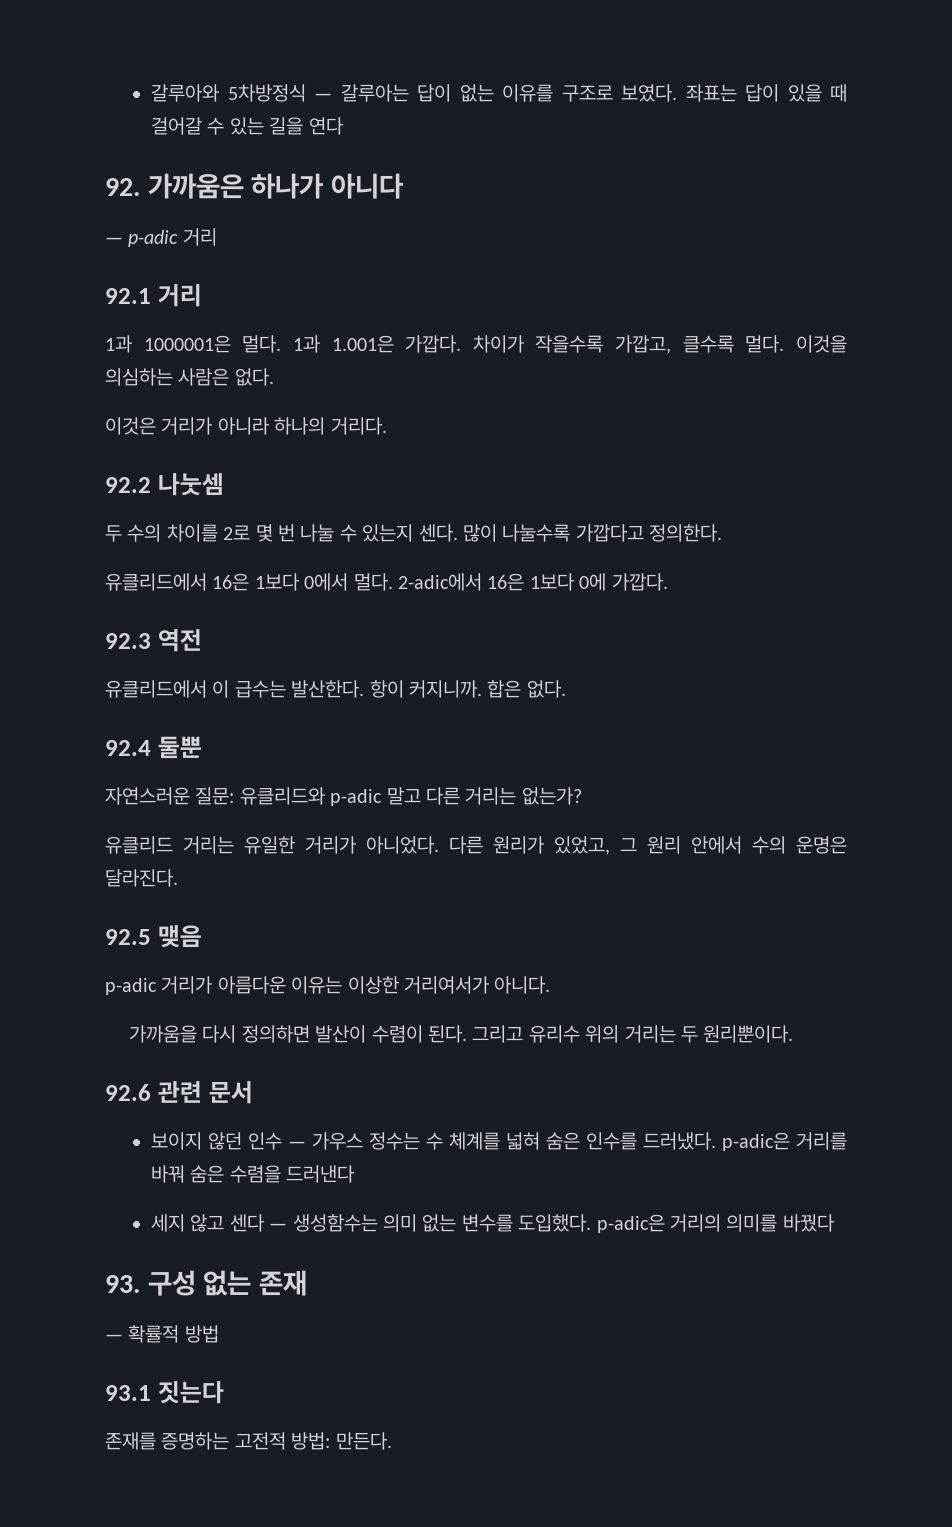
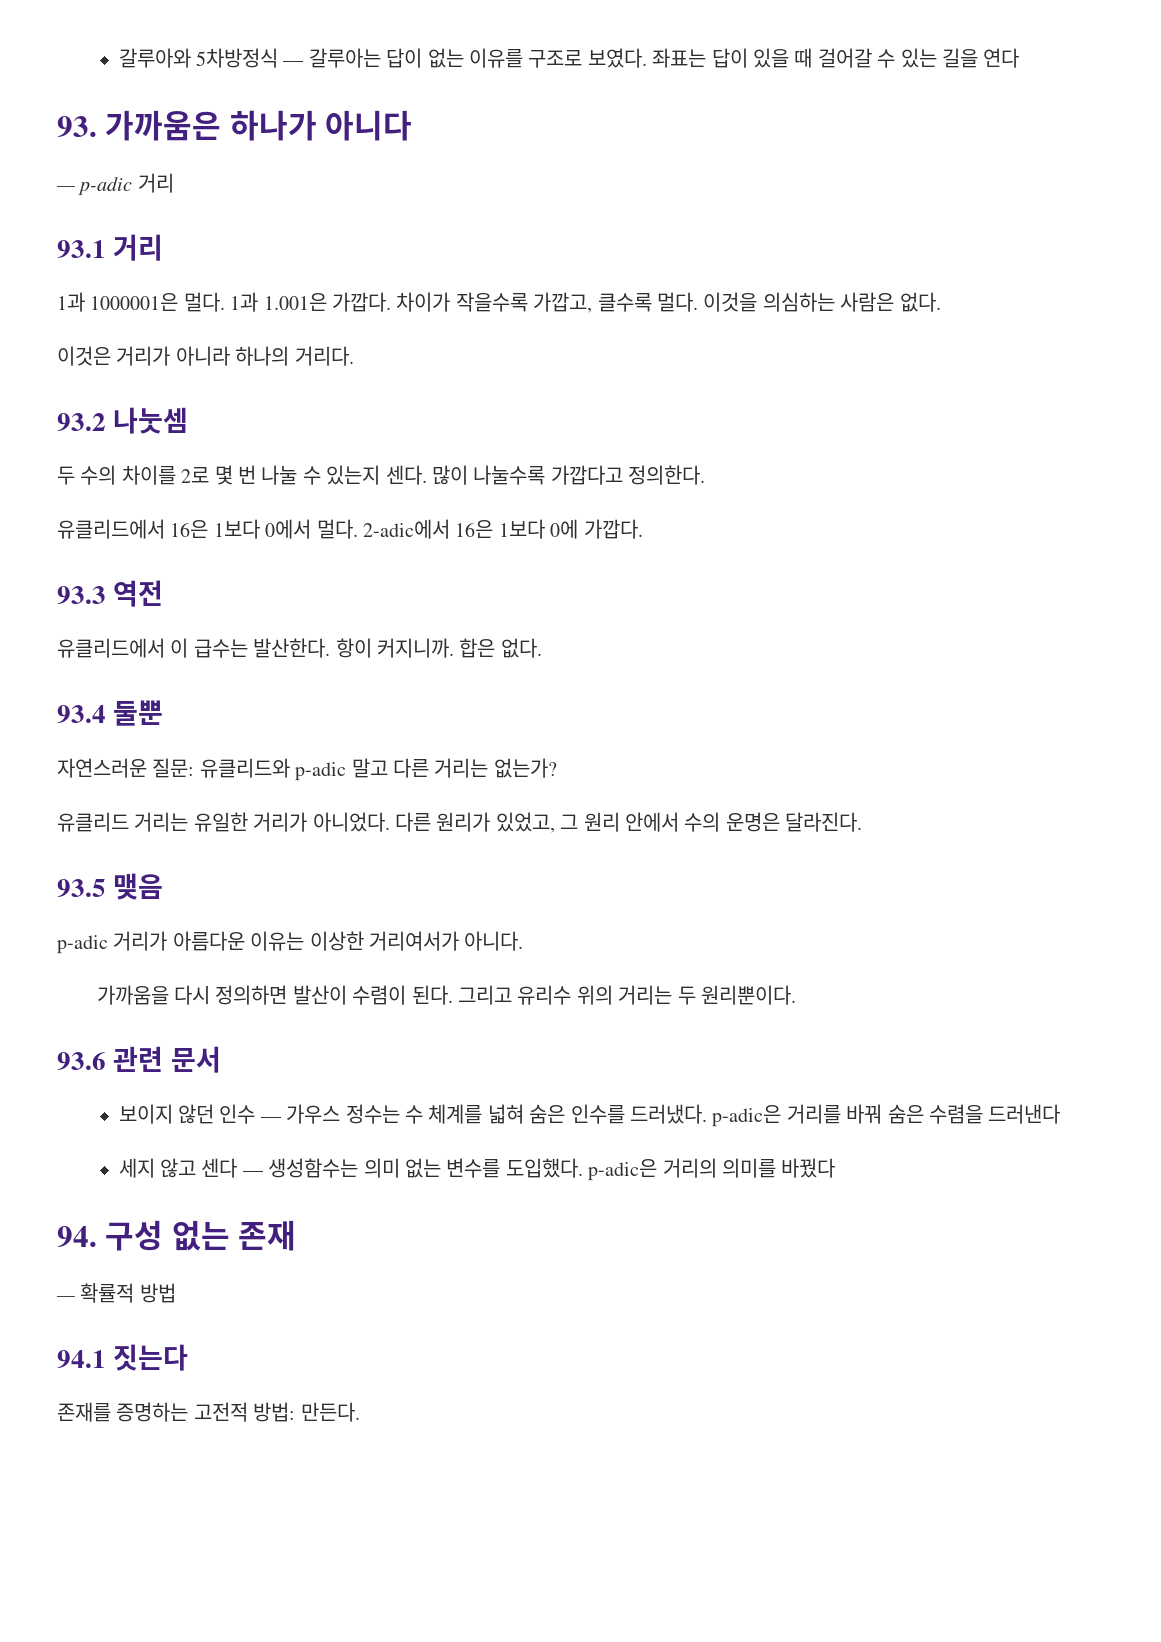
[105,178,140,196] 92. -> [57,116,97,137] 93.
[105,288,151,304] 92.1 -> [57,240,106,258] 93.1
[105,477,151,493] 92.2 -> [57,413,106,431] 93.2
[105,633,151,649] 92.3 -> [57,586,106,604] 93.3
[105,740,151,756] 92.4 -> [57,705,106,723] 93.4
[105,929,151,945] 92.5 -> [57,879,106,897] 93.5
[105,1084,151,1101] 92.6 -> [57,1052,106,1070] 93.6
[105,1275,140,1293] 93. -> [57,1226,97,1247] 94.
[105,1385,151,1401] 93.1 -> [57,1350,106,1368] 94.1

